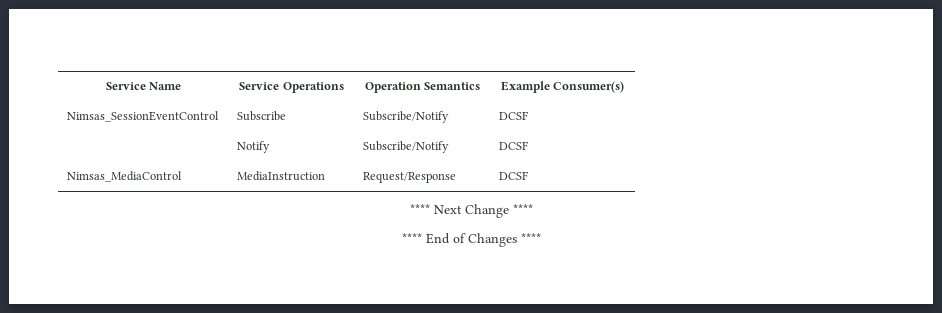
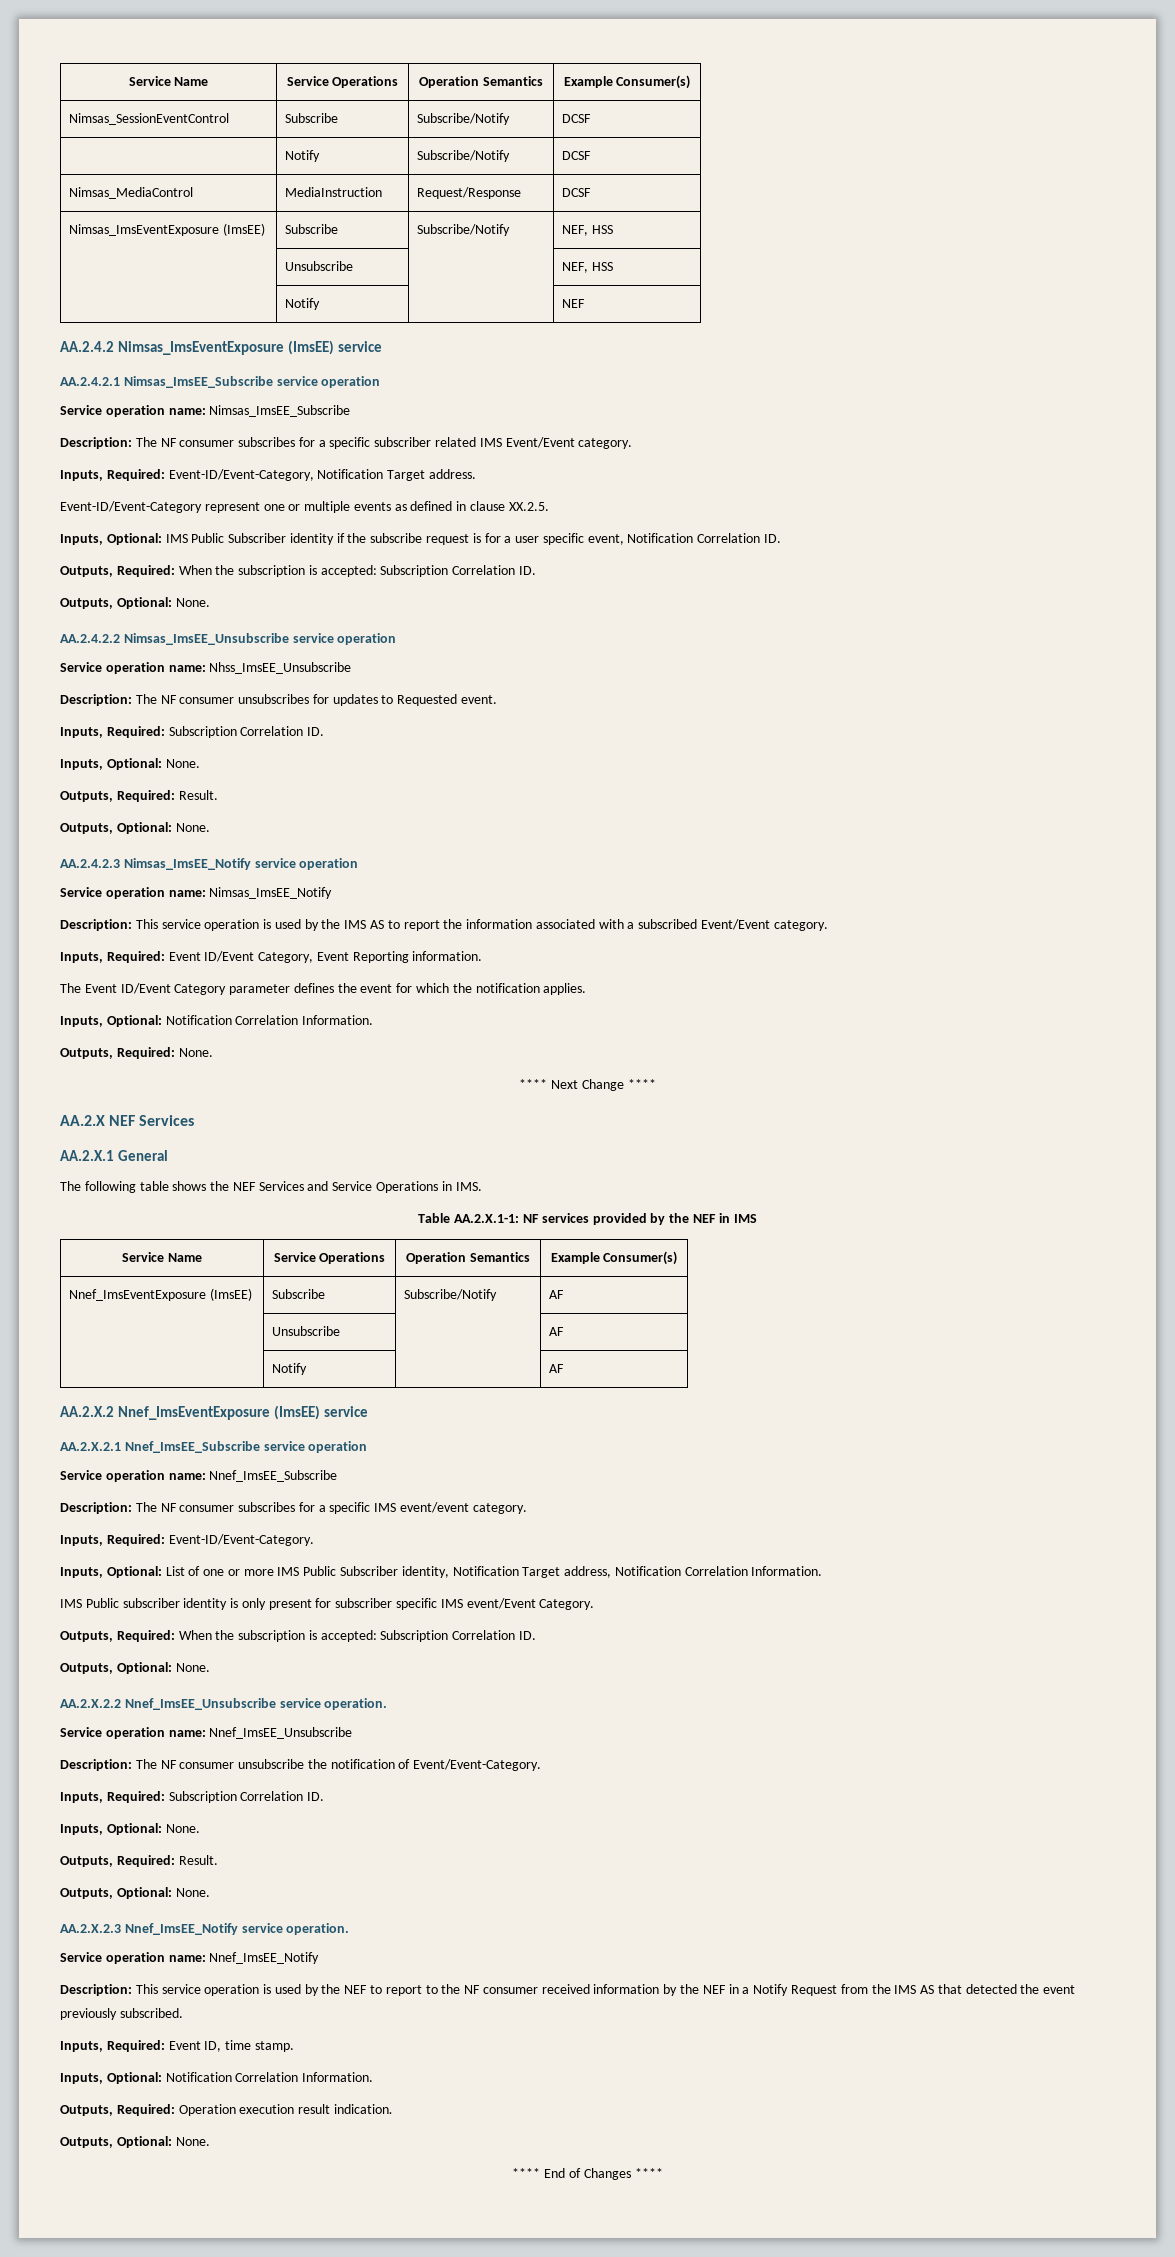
[409,204,533,218] // **** Next Change **** -> [69,223,266,236] [285,224,339,234] [417,224,511,236] [562,225,614,236] [285,261,354,271] [562,262,614,273] [285,298,321,310] [562,299,586,308] [60,340,382,355] [60,376,381,388] [60,405,351,417] [60,437,633,449] [60,469,476,481] [60,501,549,513] [60,533,782,545] [60,565,537,577] [60,597,210,609] [60,633,397,645] [60,662,352,674] [60,694,498,706] [60,726,325,738] [60,758,200,770] [60,790,218,802] [60,822,210,834] [60,858,359,870] [60,887,333,899] [60,919,828,931] [60,951,483,963] [60,983,587,995] [60,1015,374,1027] [60,1047,213,1059] [519,1079,656,1091] [60,1115,195,1126] [60,1150,168,1161] [60,1181,482,1193] [418,1213,757,1225] [122,1252,202,1262] [273,1252,386,1264] [406,1252,530,1264] [550,1251,678,1265] [69,1288,253,1301] [272,1289,326,1299] [404,1289,498,1301] [549,1290,565,1299] [272,1326,341,1336] [549,1327,565,1336] [272,1363,308,1375] [549,1364,565,1373] [60,1405,368,1420] [60,1441,368,1453] [60,1470,338,1482] [60,1502,527,1514] [60,1534,314,1546] [60,1566,823,1578] [60,1598,595,1610] [60,1630,537,1642] [60,1662,210,1674] [60,1698,388,1710] [60,1727,353,1739] [60,1759,542,1771] [60,1791,325,1803] [60,1823,200,1835] [60,1855,218,1867] [60,1887,210,1899] [60,1923,350,1935] [60,1952,320,1964] [60,1984,1076,1996] [60,2008,183,2020] [60,2040,294,2052] [60,2072,374,2084] [60,2104,393,2116] [60,2136,210,2148] // Nimsas_ImsEventExposure (ImsEE) | Subscribe | Subscribe/Notify | NEF, HSS // | Unsubscribe | | NEF, HSS // | Notify | | NEF // AA.2.4.2 Nimsas_ImsEventExposure (ImsEE) service // AA.2.4.2.1 Nimsas_ImsEE_Subscribe service operation // Service operation name: Nimsas_ImsEE_Subscribe // Description: The NF consumer subscribes for a specific subscriber related IMS Event/Event category. // Inputs, Required: Event-ID/Event-Category, Notification Target address. // Event-ID/Event-Category represent one or multiple events as defined in clause XX.2.5. // Inputs, Optional: IMS Public Subscriber identity if the subscribe request is for a user specific event, Notification Correlation ID. // Outputs, Required: When the subscription is accepted: Subscription Correlation ID. // Outputs, Optional: None. // AA.2.4.2.2 Nimsas_ImsEE_Unsubscribe service operation // Service operation name: Nhss_ImsEE_Unsubscribe // Description: The NF consumer unsubscribes for updates to Requested event. // Inputs, Required: Subscription Correlation ID. // Inputs, Optional: None. // Outputs, Required: Result. // Outputs, Optional: None. // AA.2.4.2.3 Nimsas_ImsEE_Notify service operation // Service operation name: Nimsas_ImsEE_Notify // Description: This service operation is used by the IMS AS to report the information associated with a subscribed Event/Event category. // Inputs, Required: Event ID/Event Category, Event Reporting information. // The Event ID/Event Category parameter defines the event for which the notification applies. // Inputs, Optional: Notification Correlation Information. // Outputs, Required: None. // **** Next Change **** // AA.2.X NEF Services // AA.2.X.1 General // The following table shows the NEF Services and Service Operations in IMS. // Table AA.2.X.1-1: NF services provided by the NEF in IMS // Service Name | Service Operations | Operation Semantics | Example Consumer(s) // Nnef_ImsEventExposure (ImsEE) | Subscribe | Subscribe/Notify | AF // | Unsubscribe | | AF // | Notify | | AF // AA.2.X.2 Nnef_ImsEventExposure (ImsEE) service // AA.2.X.2.1 Nnef_ImsEE_Subscribe service operation // Service operation name: Nnef_ImsEE_Subscribe // Description: The NF consumer subscribes for a specific IMS event/event category. // Inputs, Required: Event-ID/Event-Category. // Inputs, Optional: List of one or more IMS Public Subscriber identity, Notification Target address, Notification Correlation Information. // IMS Public subscriber identity is only present for subscriber specific IMS event/Event Category. // Outputs, Required: When the subscription is accepted: Subscription Correlation ID. // Outputs, Optional: None. // AA.2.X.2.2 Nnef_ImsEE_Unsubscribe service operation. // Service operation name: Nnef_ImsEE_Unsubscribe // Description: The NF consumer unsubscribe the notification of Event/Event-Category. // Inputs, Required: Subscription Correlation ID. // Inputs, Optional: None. // Outputs, Required: Result. // Outputs, Optional: None. // AA.2.X.2.3 Nnef_ImsEE_Notify service operation. // Service operation name: Nnef_ImsEE_Notify // Description: This service operation is used by the NEF to report to the NF consumer received information by the NEF in a Notify Request from the IMS AS that detected the event previously subscribed. // Inputs, Required: Event ID, time stamp. // Inputs, Optional: Notification Correlation Information. // Outputs, Required: Operation execution result indication. // Outputs, Optional: None.

